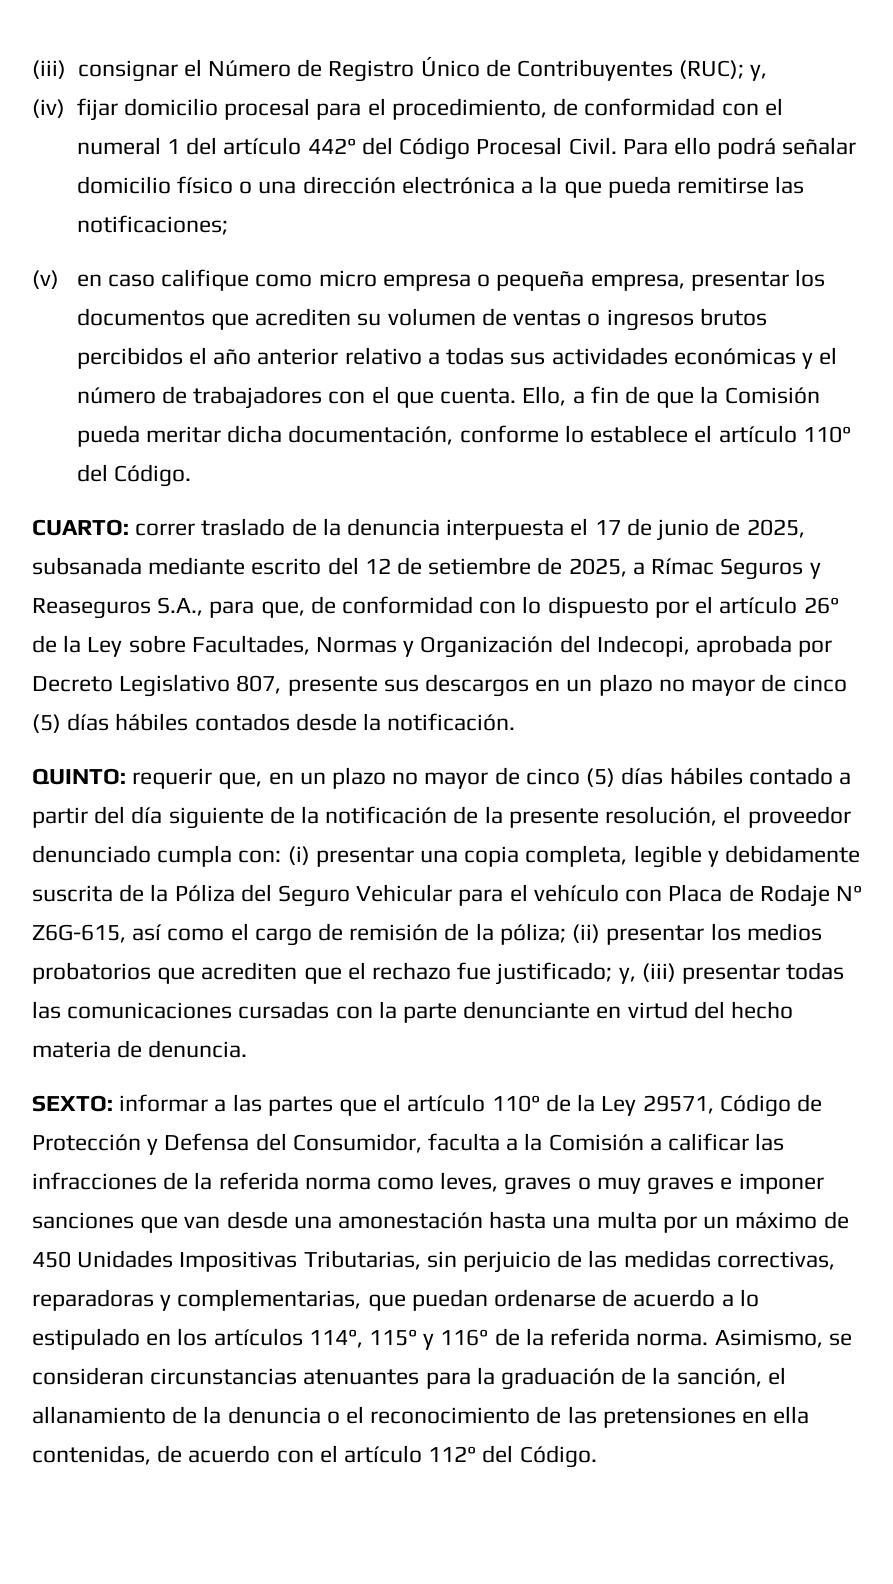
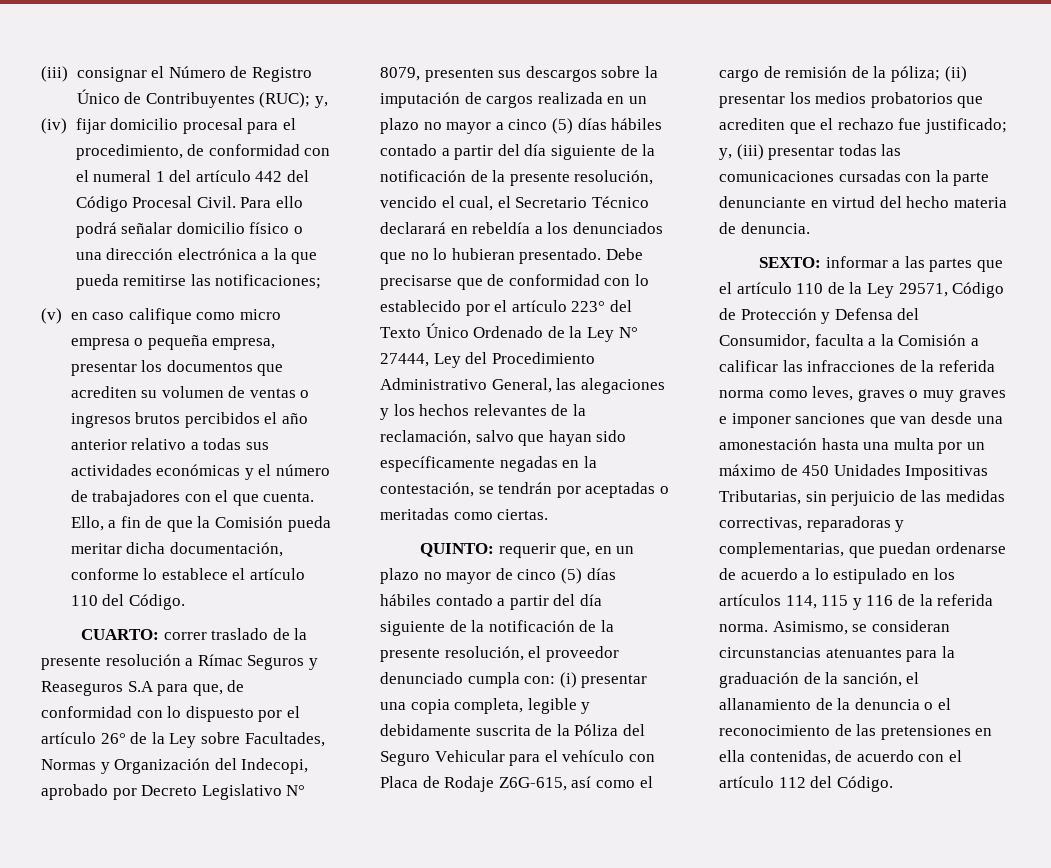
[307,138,356,154] 442° -> [255,171,283,182] 442
[802,426,851,443] 110° -> [70,595,98,606] 110
[347,518,805,541] [32,557,627,577] denuncia interpuesta el 17 de junio de 2025, subsanada mediante escrito del 12 de setiembre de 2025, -> [41,654,181,670] presente resolución
[157,597,204,616] S.A., -> [127,681,154,692] S.A
[696,635,793,657] aprobada -> [41,784,108,800] aprobado
[236,674,847,697] [32,713,516,733] 807, presente sus descargos en un plazo no mayor de cinco (5) días hábiles contados desde la notificación. -> [286,785,306,796] [380,66,658,82] [380,92,647,108] [380,118,663,134] [380,144,656,160] [380,170,654,186] [380,196,649,211] [380,222,663,234] [380,248,643,264] [380,274,649,290] [380,300,632,316] [380,323,638,342] [380,352,595,368] [380,378,665,394] [380,404,586,420] [380,430,627,446] [380,456,597,472] [380,482,669,498] [380,508,549,520] N° 8079, presenten sus descargos sobre la imputación de cargos realizada en un plazo no mayor a cinco (5) días hábiles contado a partir del día siguiente de la notificación de la presente resolución, vencido el cual, el Secretario Técnico declarará en rebeldía a los denunciados que no lo hubieran presentado. Debe precisarse que de conformidad con lo establecido por el artículo 223° del Texto Único Ordenado de la Ley N° 27444, Ley del Procedimiento Administrativo General, las alegaciones y los hechos relevantes de la reclamación, salvo que hayan sido específicamente negadas en la contestación, se tendrán por aceptadas o meritadas como ciertas.
[835,885,862,901] N° -> (495, 784) none
[491,1095,540,1112] 110° -> [796,283,824,294] 110
[308,1329,489,1350] 114°, 115° y 116° -> [785,595,894,610] 114, 115 y 116
[428,1446,477,1462] 112° -> [778,777,806,788] 112

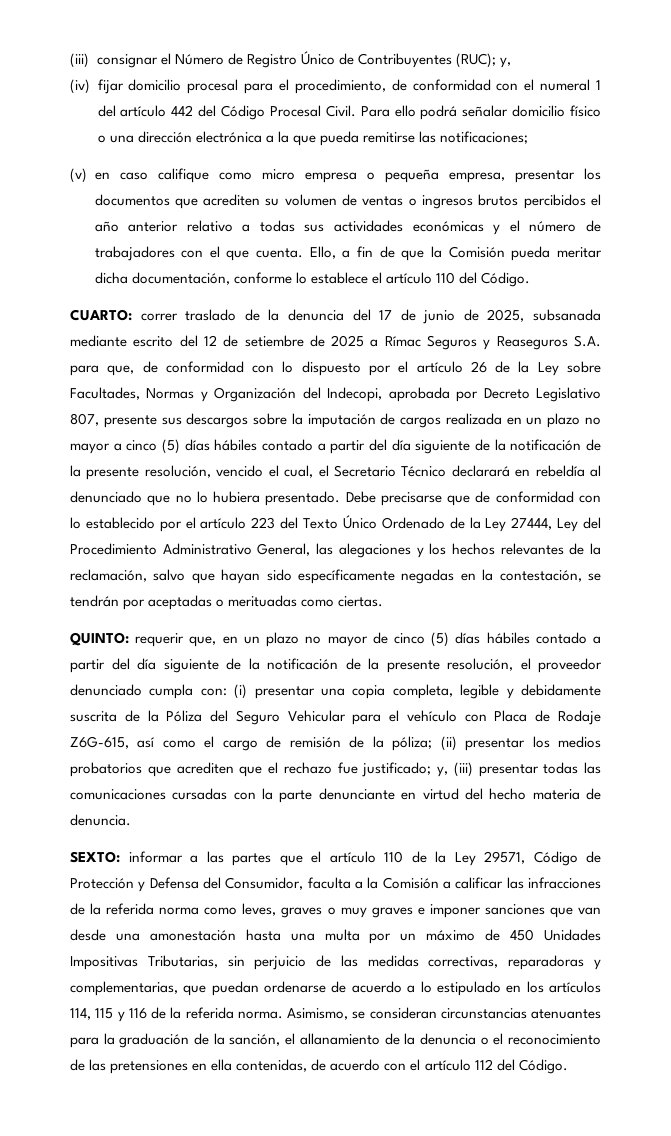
[41,654,181,670] presente resolución -> [287,309,601,324] [70,335,365,347] denuncia del 17 de junio de 2025, subsanada mediante escrito del 12 de setiembre de 2025
[127,681,154,692] S.A -> [574,335,602,347] S.A.
[100,733,126,744] 26° -> [470,361,487,373] 26
[41,784,108,800] aprobado -> [388,387,450,402] aprobada
[286,785,306,796] [380,67,494,82] N° 8079, presenten -> [70,413,157,428] 807, presente
[534,222,663,234] a los denunciados -> [590,465,601,477] [70,491,142,503] al denunciado
[451,248,515,260] hubieran -> [213,491,261,503] hubiera
[571,301,606,312] 223° -> [251,517,276,529] 223
[618,327,638,338] N° -> (507, 525) none
[380,508,449,520] meritadas -> [228,595,298,607] merituadas

